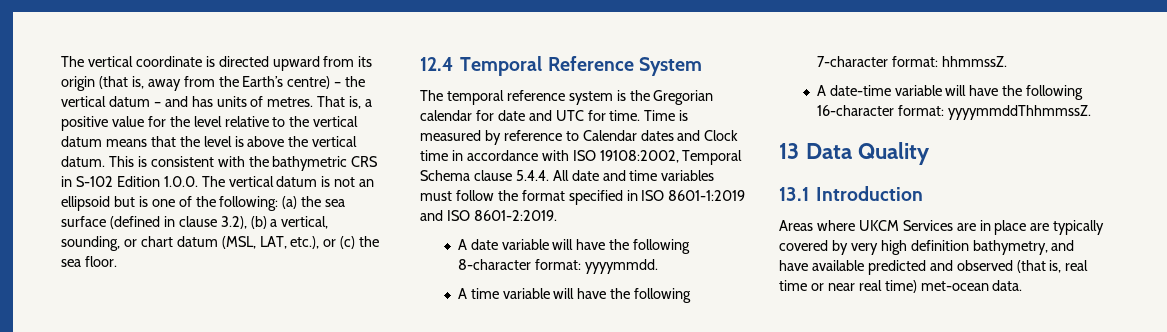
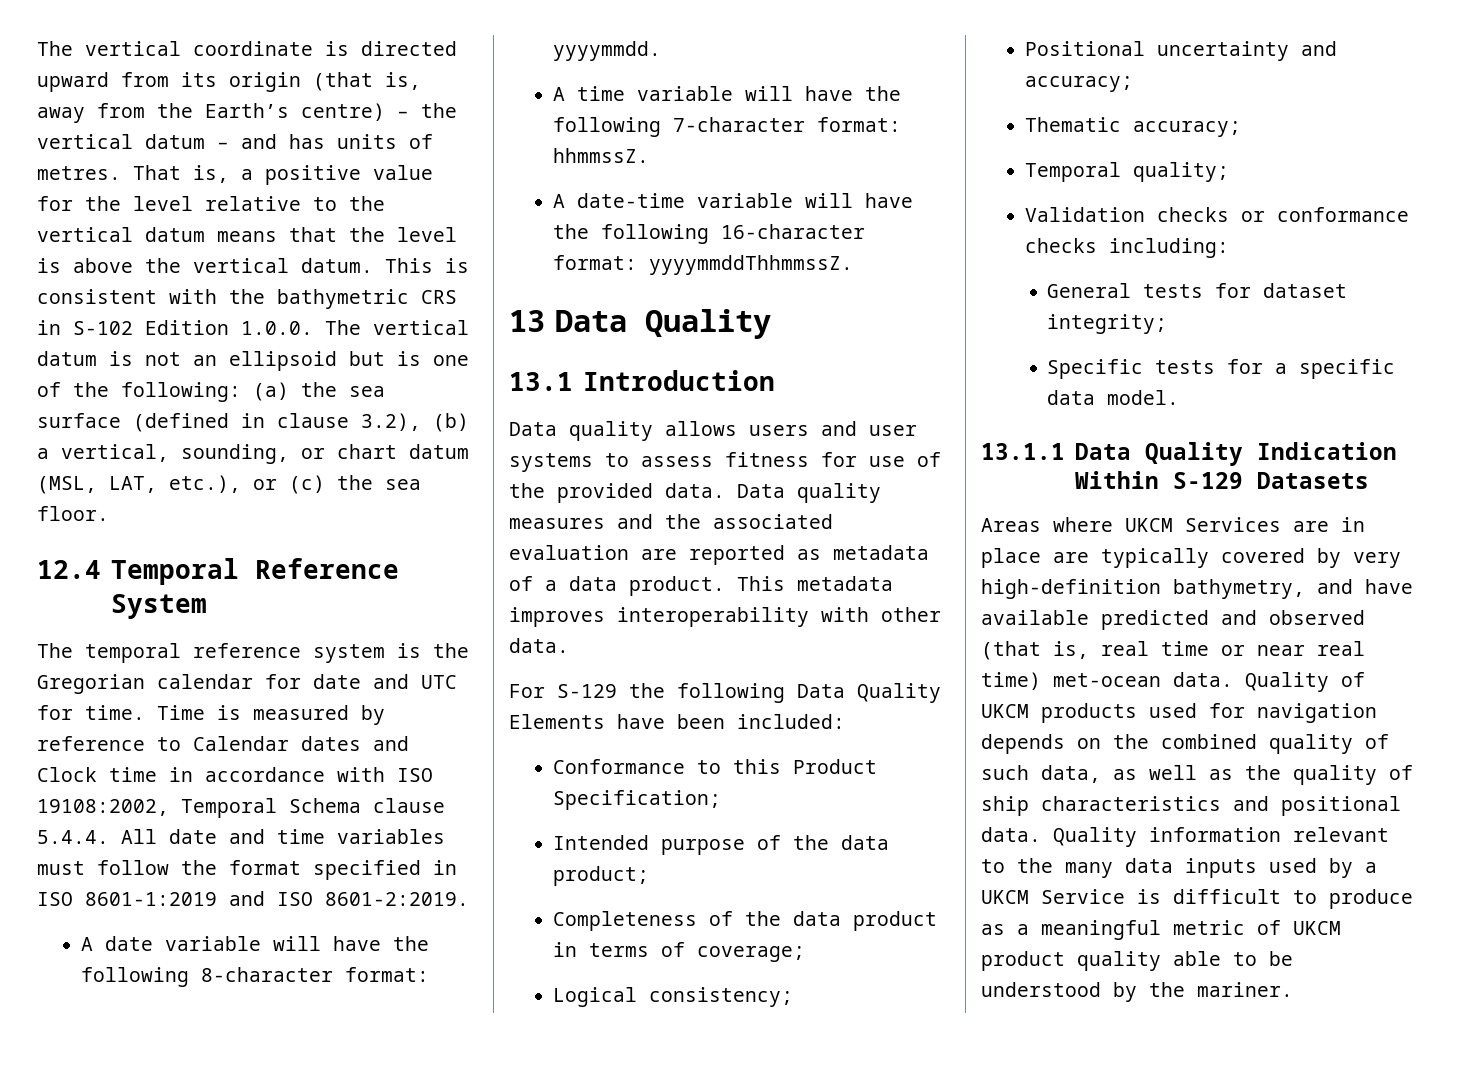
(924, 193) none -> [509,421,917,441] [509,452,941,472] [509,483,881,503] [509,514,833,529] [509,545,929,565] [509,576,893,596] [509,607,941,627] [509,638,569,653] [509,683,941,703] [509,714,845,729] [552,759,877,774] [552,790,721,810] [552,835,889,855] [552,866,649,886] [552,911,937,931] [552,942,805,962] [552,987,793,1007] [1024,41,1337,61] [1024,76,1133,92] [1024,117,1241,137] [1024,162,1229,182] [1024,207,1409,222] [1024,238,1229,258] [1047,283,1348,298] [1047,314,1168,334] [1047,359,1396,379] [1047,390,1180,405] [981,442,1397,466] [1074,471,1369,489] // Data quality allows users and user systems to assess fitness for use of the provided data. Data quality measures and the associated evaluation are reported as metadata of a data product. This metadata improves interoperability with other data. // For S-129 the following Data Quality Elements have been included: // Conformance to this Product Specification; // Intended purpose of the data product; // Completeness of the data product in terms of coverage; // Logical consistency; // Positional uncertainty and accuracy; // Thematic accuracy; // Temporal quality; // Validation checks or conformance checks including: // General tests for dataset integrity; // Specific tests for a specific data model. // 13.1.1 Data Quality Indication Within S-129 Datasets
[880,240,969,255] high definition -> [981,579,1161,599] high-definition
(1023, 285) none -> [1245,672,1365,692] [981,703,1377,723] [981,734,1389,754] [981,765,1413,785] [981,796,1401,816] [981,827,1389,847] [981,858,1377,878] [981,889,1413,909] [981,920,1341,940] [981,951,1293,971] [981,982,1293,1002] Quality of UKCM products used for navigation depends on the combined quality of such data, as well as the quality of ship characteristics and positional data. Quality information relevant to the many data inputs used by a UKCM Service is difficult to produce as a meaningful metric of UKCM product quality able to be understood by the mariner.

